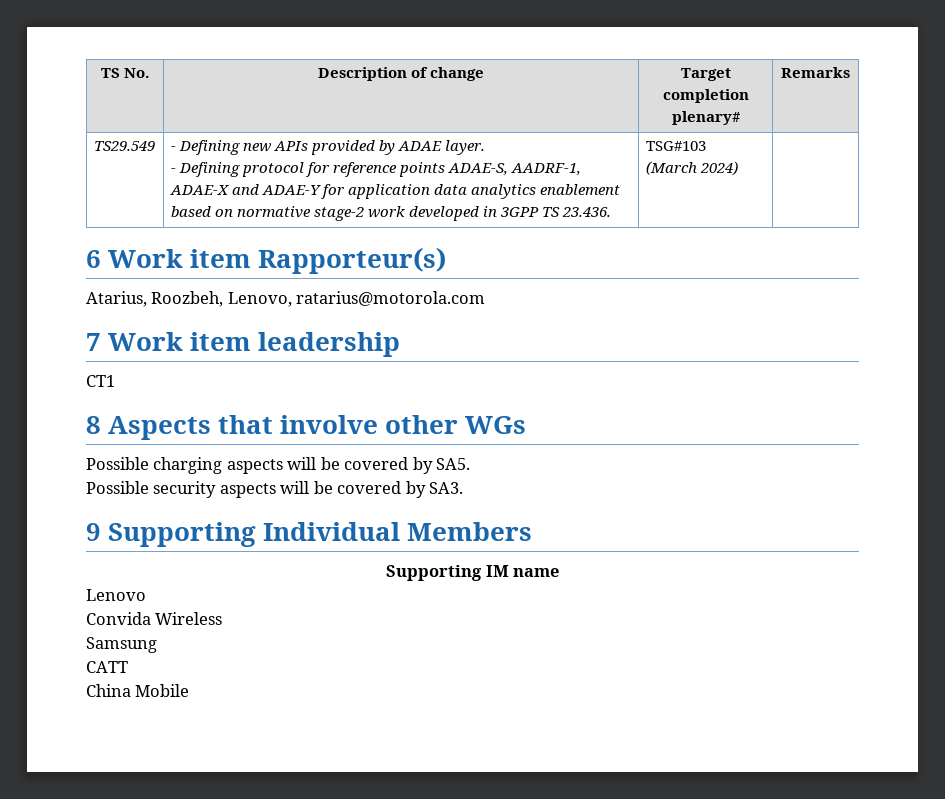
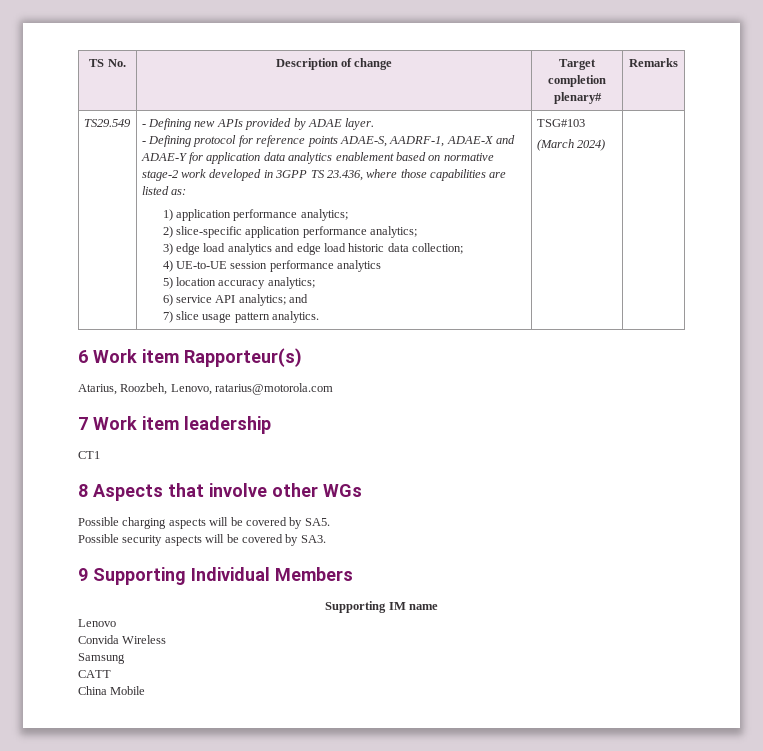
[562,207,612,217] 23.436. -> [326,169,507,181] [141,186,187,195] [162,209,348,221] [162,226,418,238] [162,243,464,255] [162,260,382,272] [162,277,315,289] [162,294,309,306] [162,311,320,323] 23.436, where those capabilities are listed as: // 1) application performance analytics; // 2) slice-specific application performance analytics; // 3) edge load analytics and edge load historic data collection; // 4) UE-to-UE session performance analytics // 5) location accuracy analytics; // 6) service API analytics; and // 7) slice usage pattern analytics.

